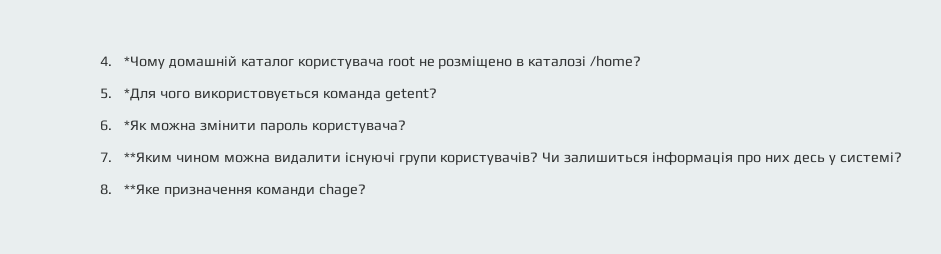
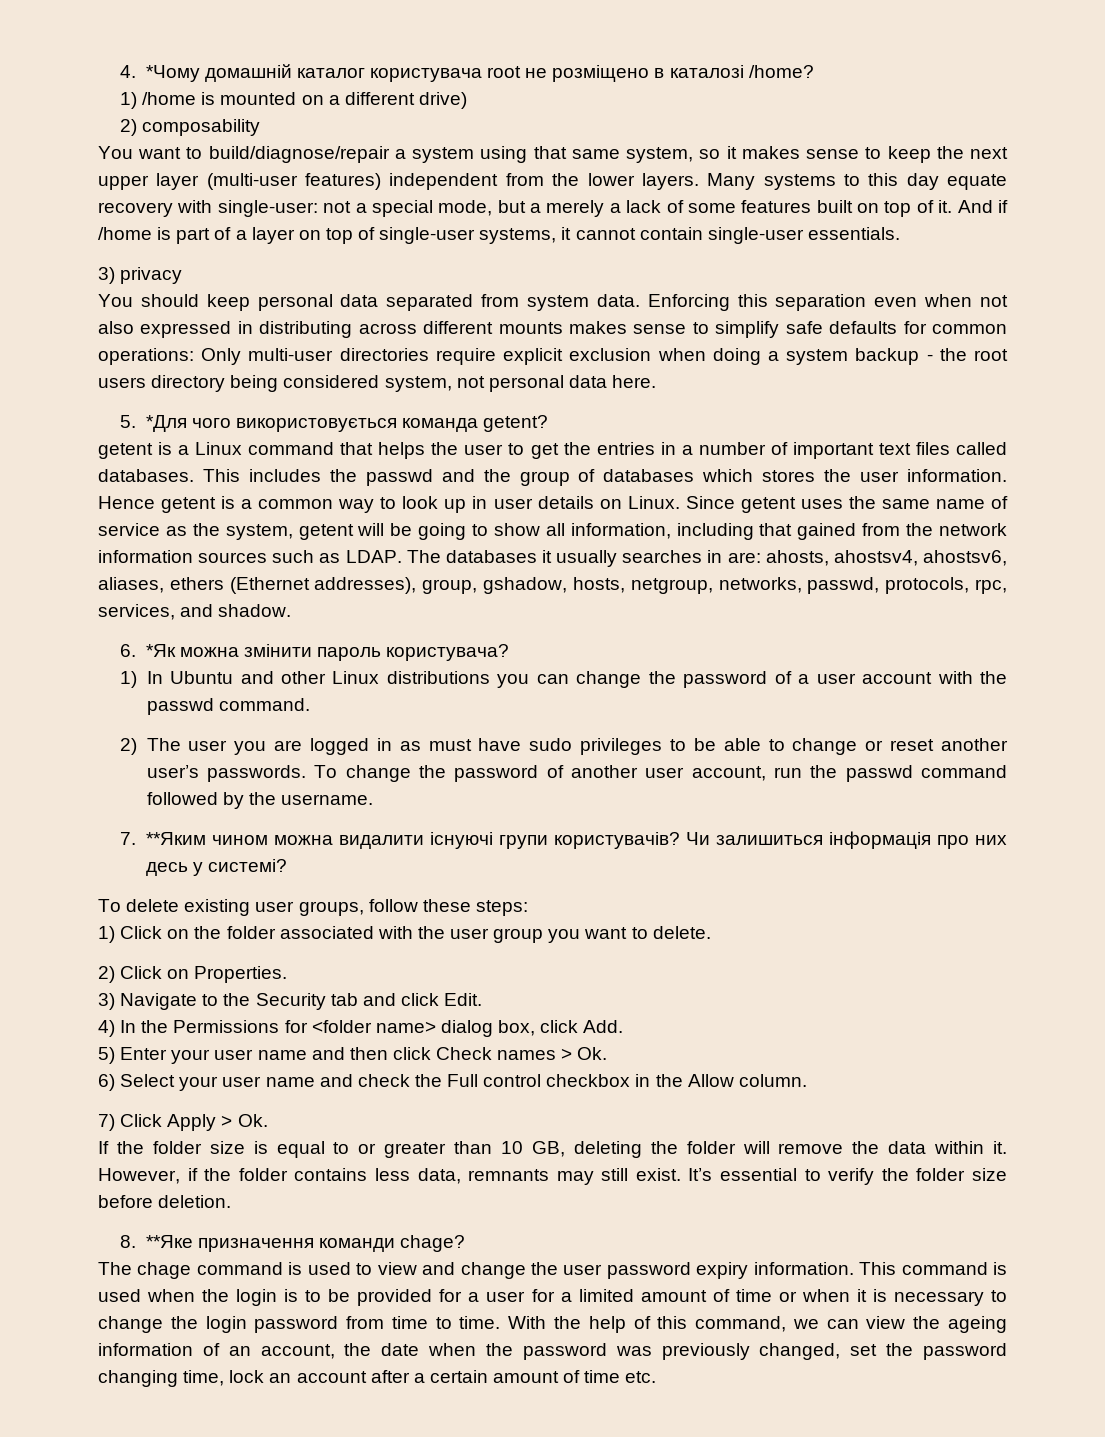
(642, 61) none -> [120,92,467,109] [120,119,261,136] [98,146,1009,163] [98,173,1008,190] [98,200,1009,217] [98,227,900,244] [98,267,183,284] [98,294,1009,311] [98,321,1008,338] [98,348,1008,365] [98,375,657,392] // 1) /home is mounted on a different drive) // 2) composability // You want to build/diagnose/repair a system using that same system, so it makes sense to keep the next upper layer (multi-user features) independent from the lower layers. Many systems to this day equate recovery with single-user: not a special mode, but a merely a lack of some features built on top of it. And if /home is part of a layer on top of single-user systems, it cannot contain single-user essentials. // 3) privacy // You should keep personal data separated from system data. Enforcing this separation even when not also expressed in distributing across different mounts makes sense to simplify safe defaults for common operations: Only multi-user directories require explicit exclusion when doing a system backup - the root users directory being considered system, not personal data here.
(437, 95) none -> [98,442,1007,459] [98,469,1008,486] [98,496,1008,513] [98,523,1007,540] [98,550,1007,567] [98,577,1008,594] [98,604,292,620] // getent is a Linux command that helps the user to get the entries in a number of important text files called databases. This includes the passwd and the group of databases which stores the user information. Hence getent is a common way to look up in user details on Linux. Since getent uses the same name of service as the system, getent will be going to show all information, including that gained from the network information sources such as LDAP. The databases it usually searches in are: ahosts, ahostsv4, ahostsv6, aliases, ethers (Ethernet addresses), group, gshadow, hosts, netgroup, networks, passwd, protocols, rpc, services, and shadow.
(406, 126) none -> [120,671,1007,688] [146,698,310,715] [120,738,1009,755] [146,765,1007,782] [146,792,373,809] // 1) In Ubuntu and other Linux distributions you can change the password of a user account with the passwd command. // 2) The user you are logged in as must have sudo privileges to be able to change or reset another user’s passwords. To change the password of another user account, run the passwd command followed by the username.
(902, 157) none -> [98,899,528,916] [98,926,711,943] [98,966,288,983] [98,993,483,1010] [98,1020,624,1037] [98,1047,608,1064] [98,1074,807,1091] [98,1114,268,1131] [98,1141,1007,1158] [98,1168,1008,1185] [98,1195,232,1208] // To delete existing user groups, follow these steps: // 1) Click on the folder associated with the user group you want to delete. // 2) Click on Properties. // 3) Navigate to the Security tab and click Edit. // 4) In the Permissions for <folder name> dialog box, click Add. // 5) Enter your user name and then click Check names > Ok. // 6) Select your user name and check the Full control checkbox in the Allow column. // 7) Click Apply > Ok. // If the folder size is equal to or greater than 10 GB, deleting the folder will remove the data within it. However, if the folder contains less data, remnants may still exist. It’s essential to verify the folder size before deletion.
(366, 190) none -> [98,1262,1007,1279] [98,1289,1007,1306] [98,1316,1008,1333] [98,1343,1008,1360] [98,1370,657,1387] // The chage command is used to view and change the user password expiry information. This command is used when the login is to be provided for a user for a limited amount of time or when it is necessary to change the login password from time to time. With the help of this command, we can view the ageing information of an account, the date when the password was previously changed, set the password changing time, lock an account after a certain amount of time etc.

